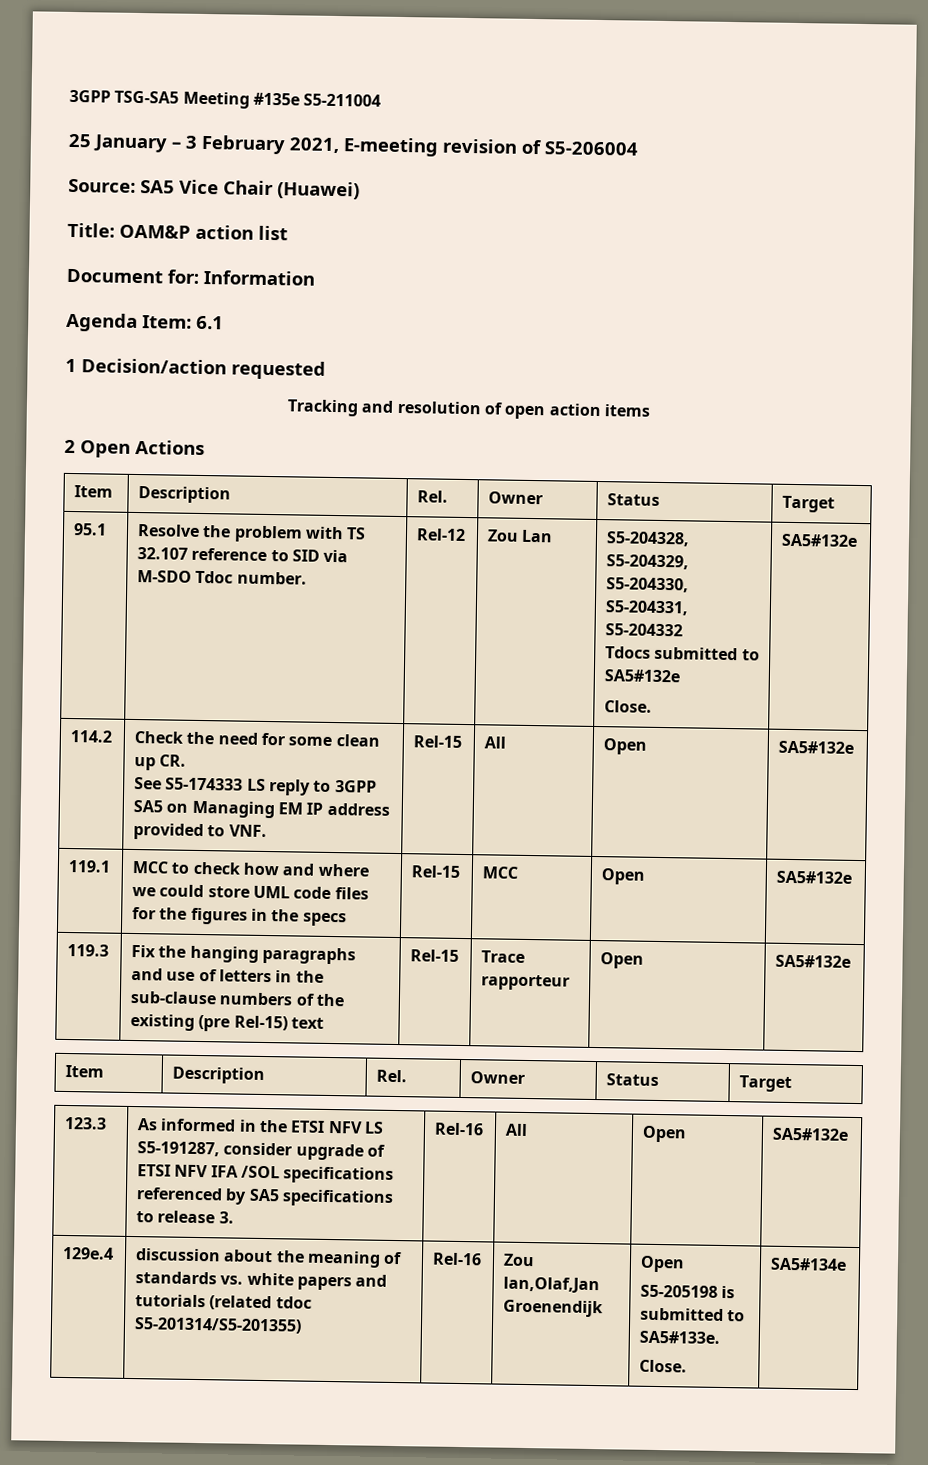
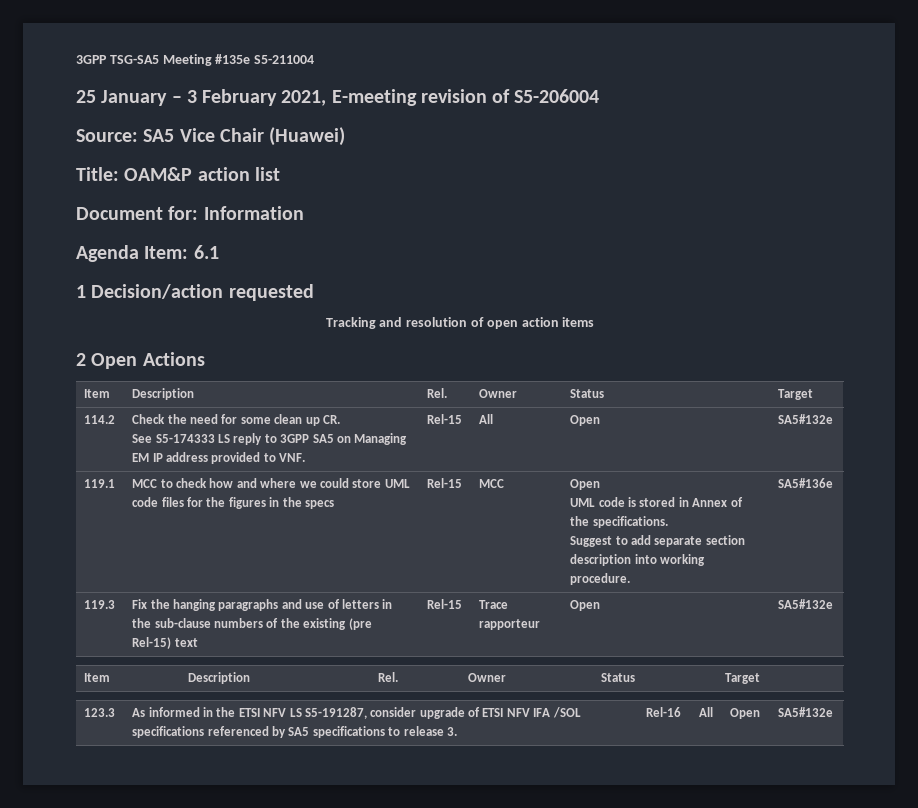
[73,523,108,536] [137,524,367,543] [137,547,349,563] [137,570,307,585] [416,528,467,542] [487,529,554,543] [606,531,691,547] [606,554,690,570] [606,577,690,593] [605,600,690,616] [605,623,684,637] [605,646,760,661] [604,669,681,683] [604,700,653,713] [781,533,859,547] // 95.1 | Resolve the problem with TS 32.107 reference to SID via M-SDO Tdoc number. | Rel-12 | Zou Lan | S5-204328, S5-204329, S5-204330, S5-204331, S5-204332 // Tdocs submitted to SA5#132e // Close. | SA5#132e -> (814, 394) none
[776,870,853,884] | SA5#132e -> [570,497,743,507] [570,516,668,528] [570,535,745,547] [570,554,706,566] [570,573,631,585] [778,478,834,488] // UML code is stored in Annex of the specifications. // Suggest to add separate section description into working procedure. | SA5#136e
[62,1246,115,1260] [135,1248,403,1268] [135,1271,388,1291] [135,1294,312,1311] [134,1317,303,1334] [432,1252,483,1266] [503,1253,536,1267] [503,1276,601,1294] [503,1299,604,1318] [640,1255,686,1273] [640,1284,736,1299] [640,1307,746,1322] [639,1330,721,1344] [639,1359,688,1373] [770,1257,848,1271] // 129e.4 | discussion about the meaning of standards vs. white papers and tutorials (related tdoc S5-201314/S5-201355) | Rel-16 | Zou lan,Olaf,Jan Groenendijk | Open // S5-205198 is submitted to SA5#133e. // Close. | SA5#134e -> (834, 712) none

